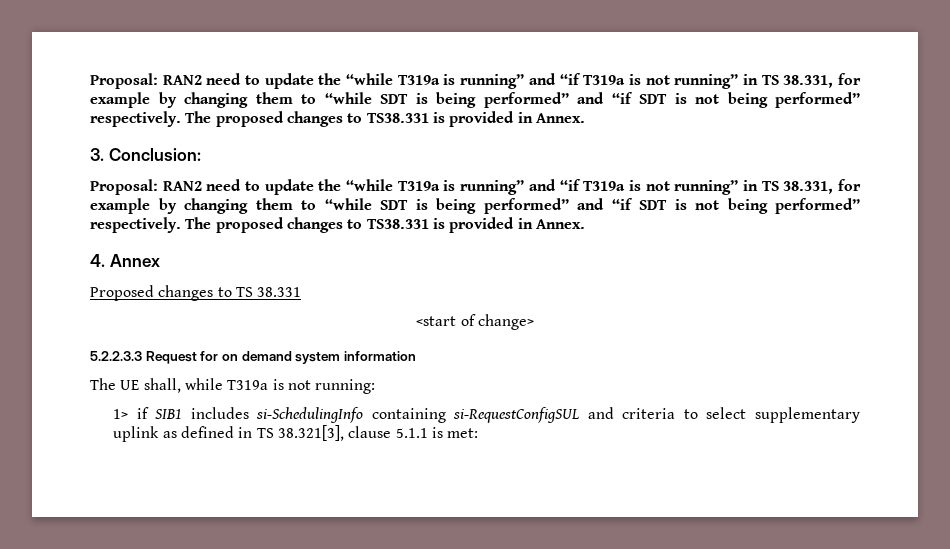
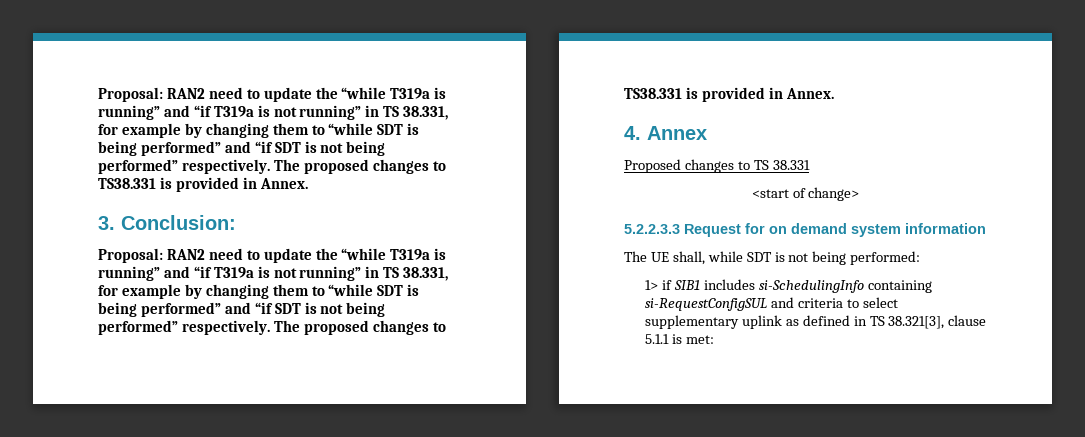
[227,379,376,394] T319a is not running: -> [746,251,921,265] SDT is not being performed:

